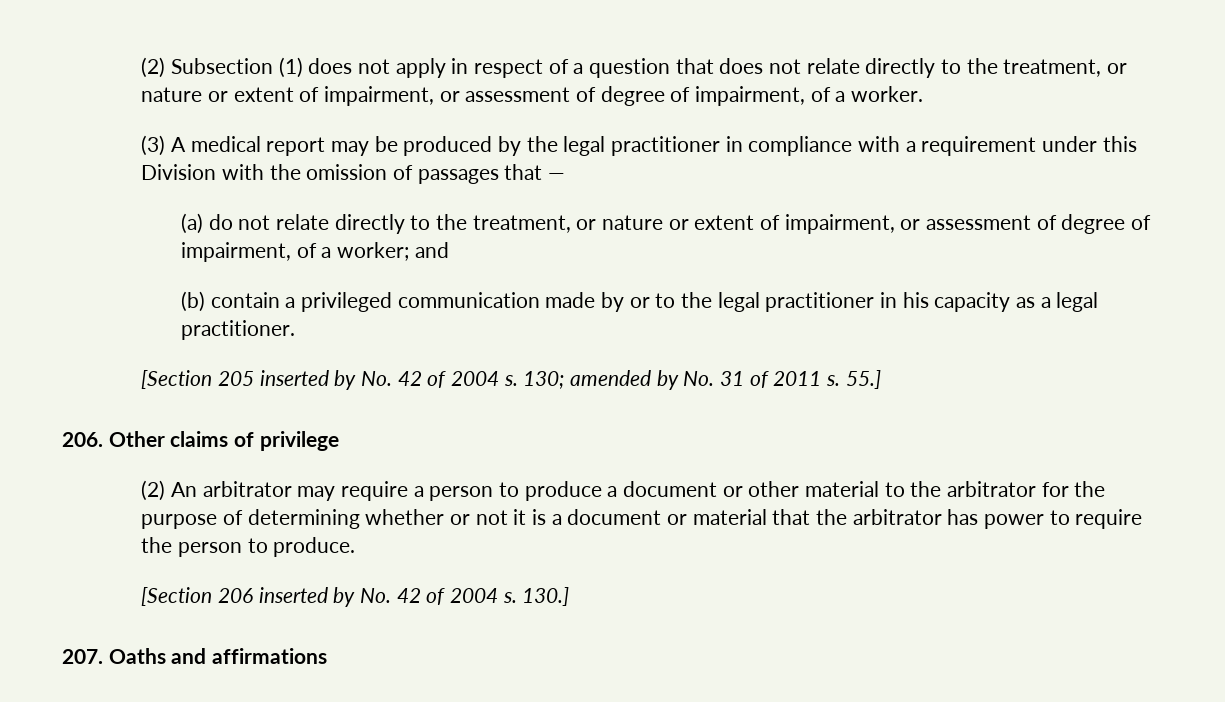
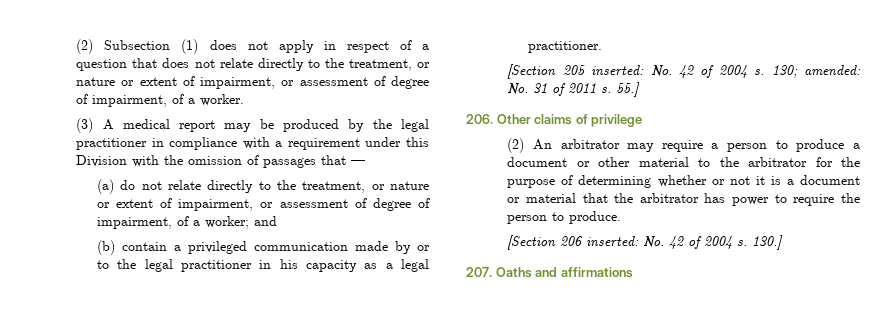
[259,370,357,390] inserted by -> [591,65,645,76] inserted:
[569,370,679,390] amended by -> [804,65,861,76] amended:
[258,587,356,607] inserted by -> [586,236,640,247] inserted:

